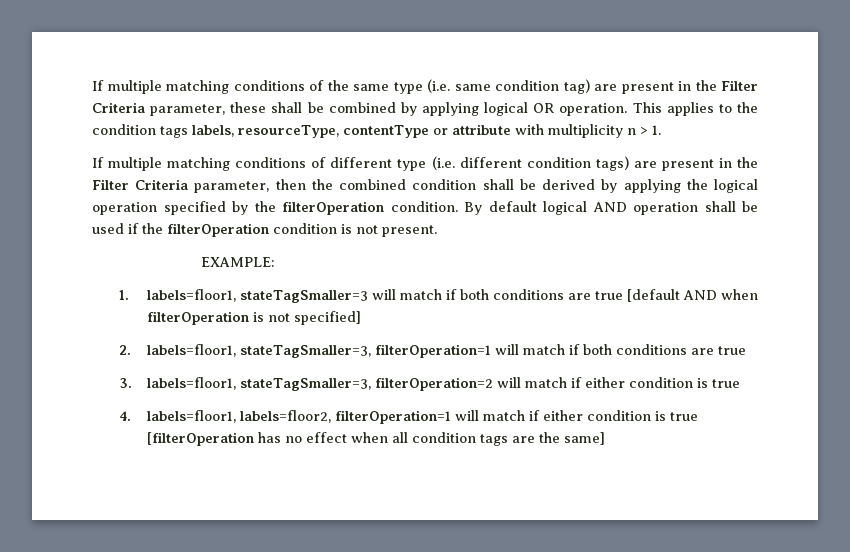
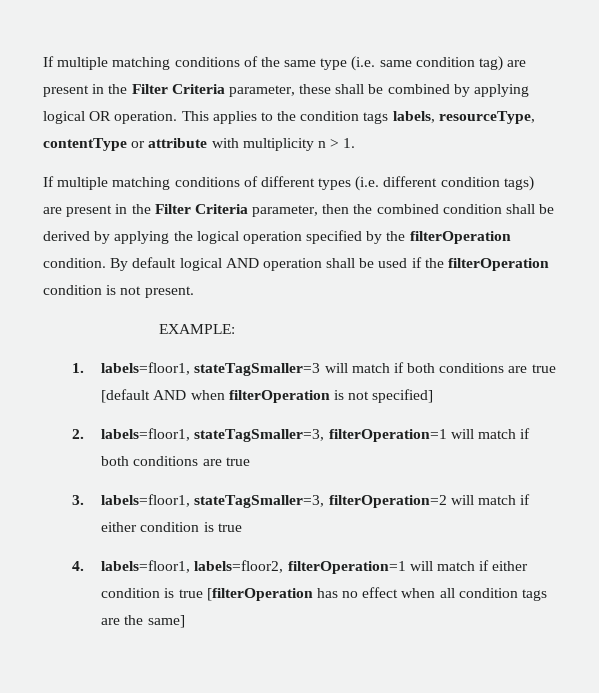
[397,159,427,171] type -> [318,178,352,190] types

